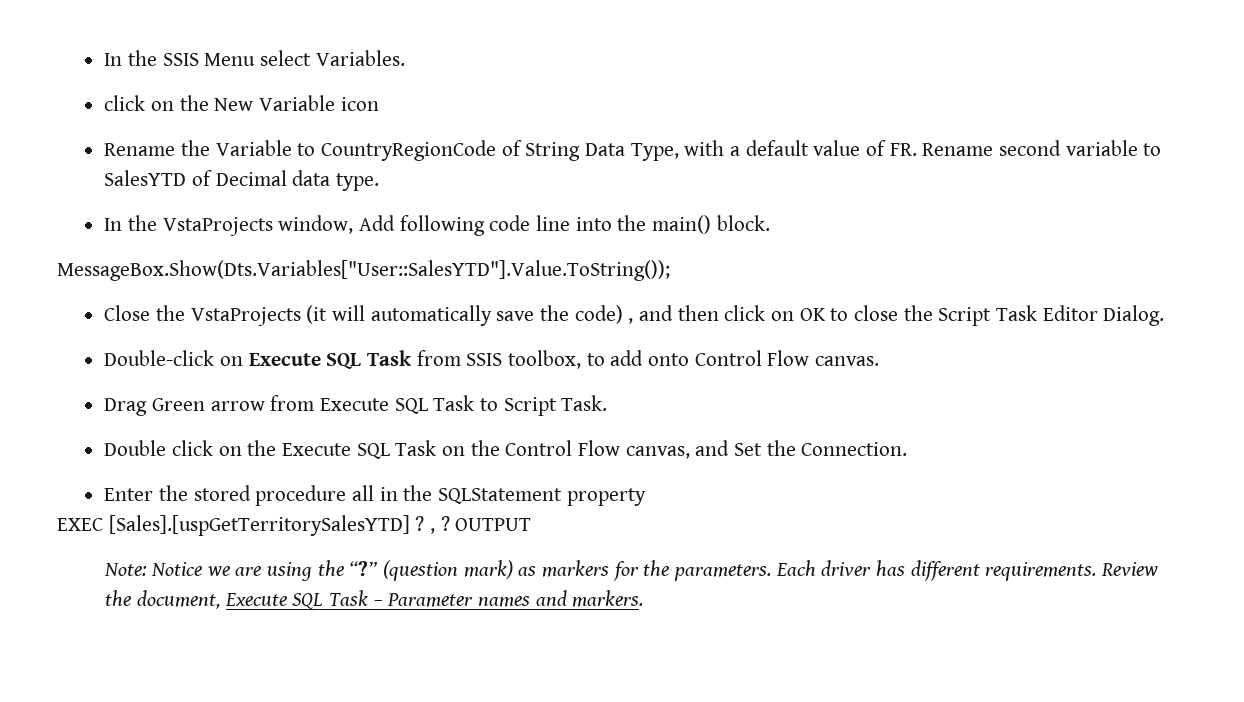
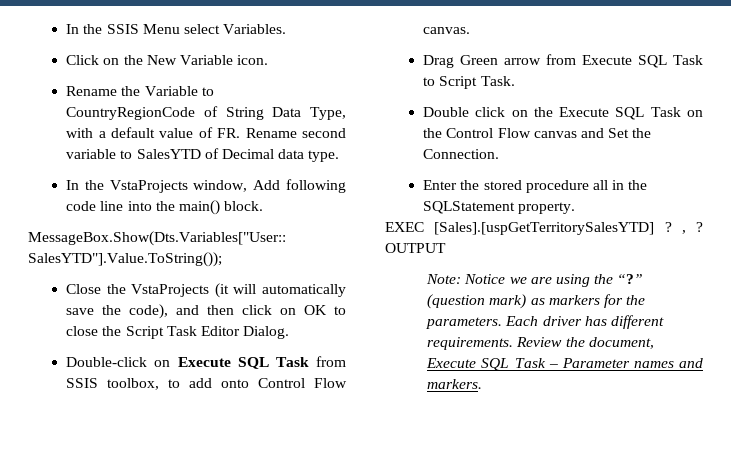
[104,95,146,111] click -> [66,55,100,65] Click
[340,97,379,111] icon -> [237,55,269,65] icon.
[574,305,634,324] code) , -> [129,304,169,319] code),
[625,446,690,459] canvas, -> [533,131,577,138] canvas
[566,488,646,506] property -> [518,202,576,214] property.

